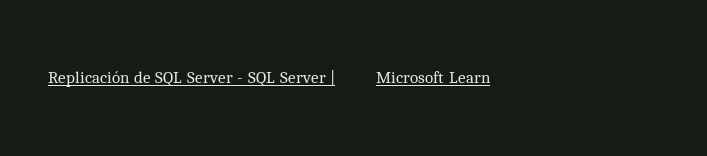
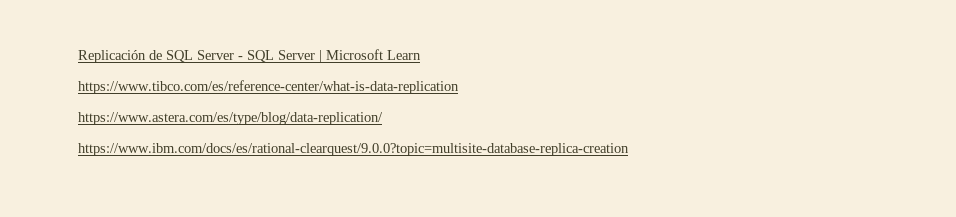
(491, 77) none -> [78,80,459,94] [78,112,383,125] [78,143,629,156] // https://www.tibco.com/es/reference-center/what-is-data-replication // https://www.astera.com/es/type/blog/data-replication/ // https://www.ibm.com/docs/es/rational-clearquest/9.0.0?topic=multisite-database-replica-creation

